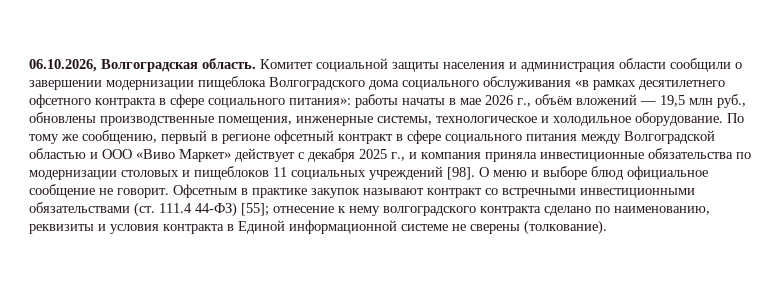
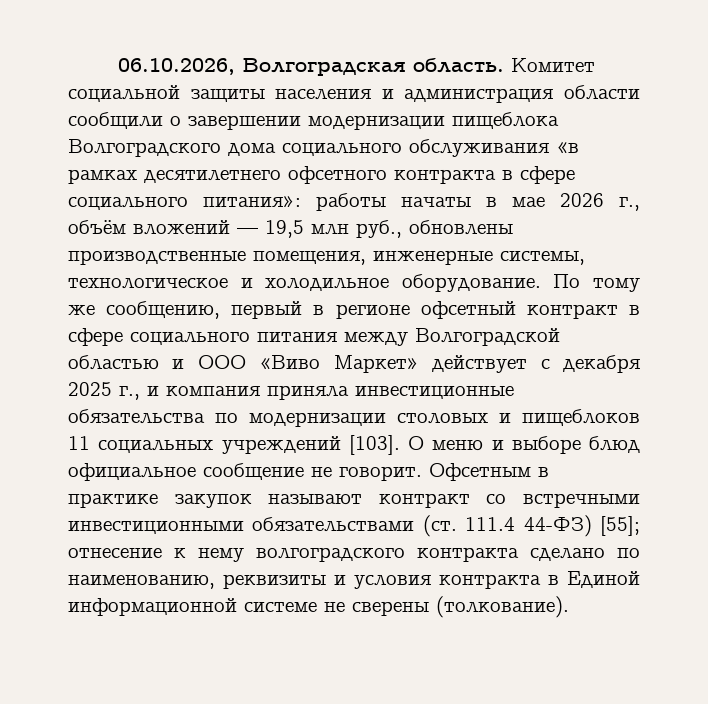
[447,167,475,180] [98]. -> [348,435,400,455] [103].

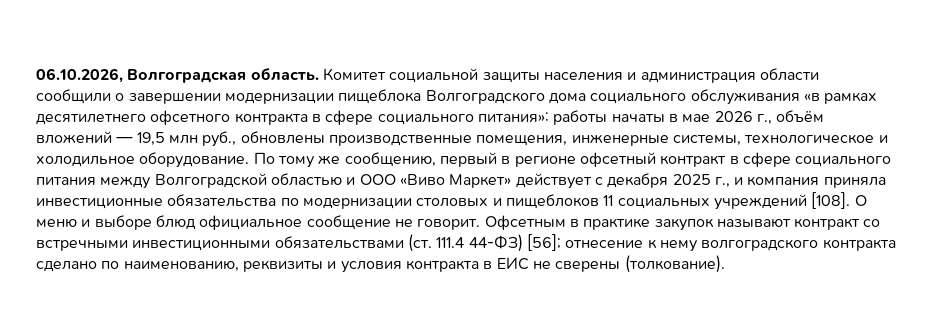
[348,435,400,455] [103]. -> [811,192,851,209] [108].
[599,516,640,536] [55]; -> [526,234,561,251] [56];
[567,571,640,588] [68,598,317,616] Единой информационной системе -> [496,257,529,270] ЕИС

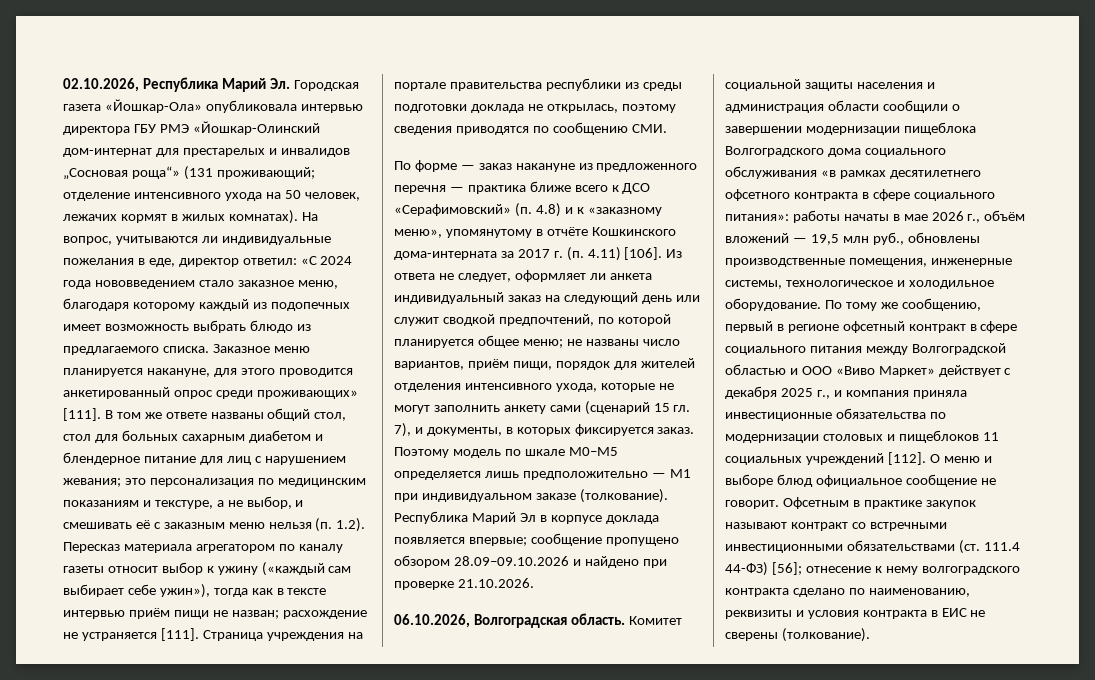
(36, 75) none -> [63,77,359,92] [63,99,363,113] [63,121,320,135] [63,148,350,157] [63,166,315,180] [63,190,360,201] [63,210,318,224] [63,236,331,245] [63,256,353,267] [63,280,338,289] [63,298,350,311] [63,320,311,333] [63,344,310,355] [63,368,353,377] [63,387,358,399] [63,408,347,421] [63,430,323,443] [63,452,346,465] [63,478,366,487] [63,496,304,509] [63,518,366,532] [63,542,343,553] [63,562,352,576] [63,584,327,598] [63,608,367,619] [63,628,363,641] [394,78,682,91] [394,104,676,113] [394,122,667,135] [394,160,698,172] [394,181,651,194] [394,203,662,217] [394,227,676,238] [394,247,683,261] [394,270,652,282] [394,292,700,304] [394,314,671,326] [394,335,680,348] [394,358,695,370] [394,383,674,392] [394,401,691,415] [394,423,695,437] [394,447,618,458] [394,469,691,480] [394,489,668,503] [394,511,659,524] [394,533,679,546] [394,555,667,568] [394,578,534,590] 02.10.2026, Республика Марий Эл. Городская газета «Йошкар-Ола» опубликовала интервью директора ГБУ РМЭ «Йошкар-Олинский дом-интернат для престарелых и инвалидов „Сосновая роща“» (131 проживающий; отделение интенсивного ухода на 50 человек, лежачих кормят в жилых комнатах). На вопрос, учитываются ли индивидуальные пожелания в еде, директор ответил: «С 2024 года нововведением стало заказное меню, благодаря которому каждый из подопечных имеет возможность выбрать блюдо из предлагаемого списка. Заказное меню планируется накануне, для этого проводится анкетированный опрос среди проживающих» [111]. В том же ответе названы общий стол, стол для больных сахарным диабетом и блендерное питание для лиц с нарушением жевания; это персонализация по медицинским показаниям и текстуре, а не выбор, и смешивать её с заказным меню нельзя (п. 1.2). Пересказ материала агрегатором по каналу газеты относит выбор к ужину («каждый сам выбирает себе ужин»), тогда как в тексте интервью приём пищи не назван; расхождение не устраняется [111]. Страница учреждения на портале правительства республики из среды подготовки доклада не открылась, поэтому сведения приводятся по сообщению СМИ. // По форме — заказ накануне из предложенного перечня — практика ближе всего к ДСО «Серафимовский» (п. 4.8) и к «заказному меню», упомянутому в отчёте Кошкинского дома-интерната за 2017 г. (п. 4.11) [106]. Из ответа не следует, оформляет ли анкета индивидуальный заказ на следующий день или служит сводкой предпочтений, по которой планируется общее меню; не названы число вариантов, приём пищи, порядок для жителей отделения интенсивного ухода, которые не могут заполнить анкету сами (сценарий 15 гл. 7), и документы, в которых фиксируется заказ. Поэтому модель по шкале М0–М5 определяется лишь предположительно — М1 при индивидуальном заказе (толкование). Республика Марий Эл в корпусе доклада появляется впервые; сообщение пропущено обзором 28.09–09.10.2026 и найдено при проверке 21.10.2026. //
[811,192,851,209] [108]. -> [887,452,926,465] [112].

